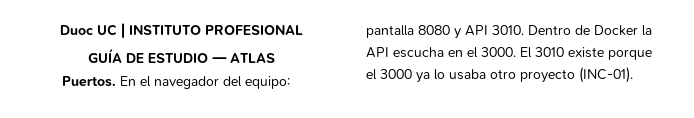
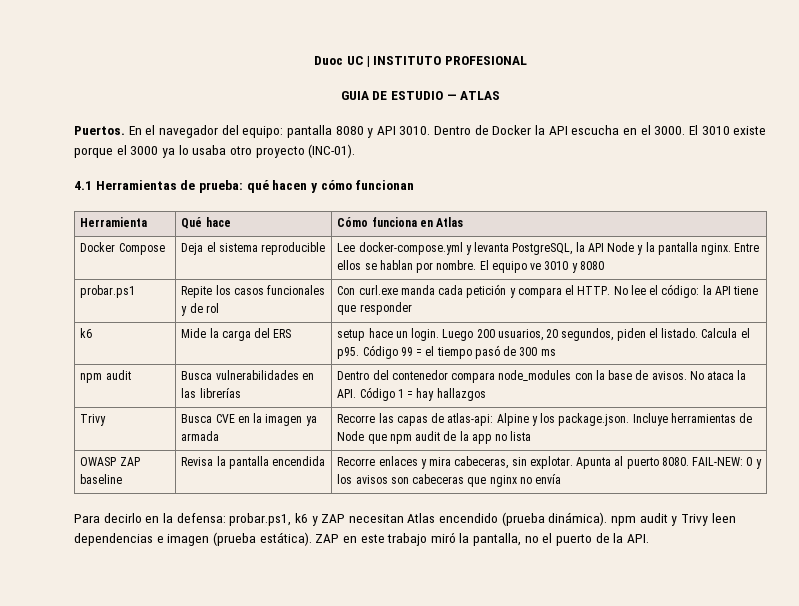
[88,48,122,63] GUÍA -> [340,91,369,100] GUIA
(633, 75) none -> [74,180,415,193] [80,217,148,227] [181,217,231,229] [337,217,464,227] [80,242,165,255] [181,242,326,255] [337,242,760,255] [337,260,604,273] [80,285,136,298] [181,285,326,298] [181,303,219,316] [337,284,759,298] [337,302,412,315] [80,328,93,338] [181,328,292,341] [337,328,750,341] [337,345,556,359] [80,370,131,383] [181,370,314,380] [181,388,241,398] [337,370,747,383] [337,387,486,401] [80,414,107,426] [181,413,317,426] [181,431,220,441] [337,413,753,426] [337,431,532,444] [80,457,140,466] [80,474,123,484] [181,456,326,469] [337,456,762,469] [337,474,562,487] [74,512,736,526] [74,532,649,546] // 4.1 Herramientas de prueba: qué hacen y cómo funcionan // Herramienta | Qué hace | Cómo funciona en Atlas // Docker Compose | Deja el sistema reproducible | Lee docker-compose.yml y levanta PostgreSQL, la API Node y la pantalla nginx. Entre ellos se hablan por nombre. El equipo ve 3010 y 8080 // probar.ps1 | Repite los casos funcionales y de rol | Con curl.exe manda cada petición y compara el HTTP. No lee el código: la API tiene que responder // k6 | Mide la carga del ERS | setup hace un login. Luego 200 usuarios, 20 segundos, piden el listado. Calcula el p95. Código 99 = el tiempo pasó de 300 ms // npm audit | Busca vulnerabilidades en las librerías | Dentro del contenedor compara node_modules con la base de avisos. No ataca la API. Código 1 = hay hallazgos // Trivy | Busca CVE en la imagen ya armada | Recorre las capas de atlas-api: Alpine y los package.json. Incluye herramientas de Node que npm audit de la app no lista // OWASP ZAP baseline | Revisa la pantalla encendida | Recorre enlaces y mira cabeceras, sin explotar. Apunta al puerto 8080. FAIL-NEW: 0 y los avisos son cabeceras que nginx no envía // Para decirlo en la defensa: probar.ps1, k6 y ZAP necesitan Atlas encendido (prueba dinámica). npm audit y Trivy leen dependencias e imagen (prueba estática). ZAP en este trabajo miró la pantalla, no el puerto de la API.

